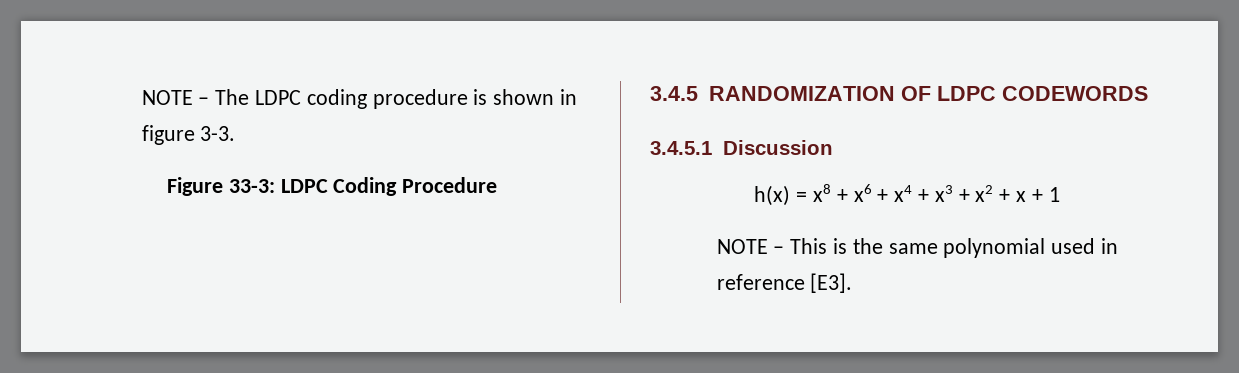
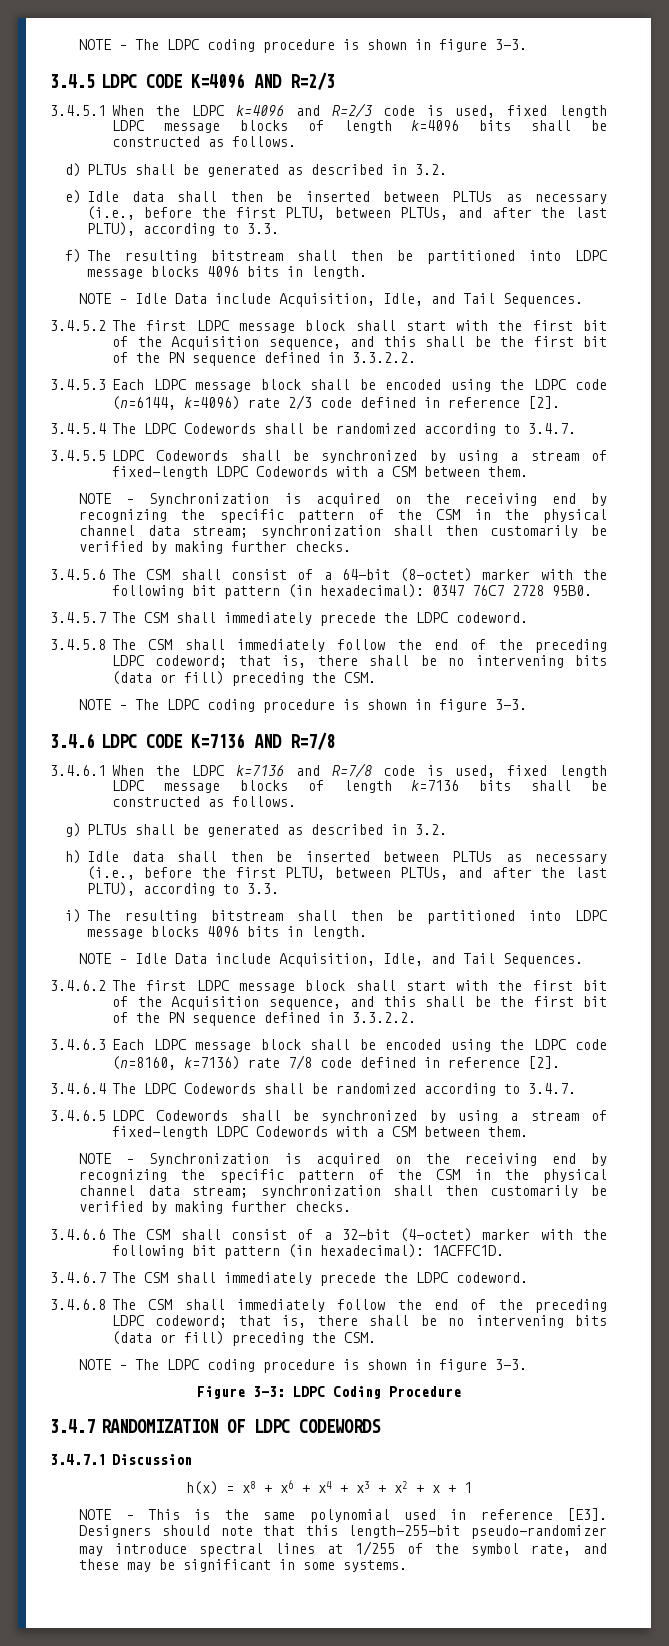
(236, 133) none -> [50,72,335,90] [50,103,607,118] [112,120,607,133] [112,136,296,147] [64,163,447,177] [64,190,608,204] [86,206,607,220] [86,222,279,236] [64,249,607,264] [86,266,367,279] [79,293,584,307] [50,320,607,333] [112,336,607,350] [112,352,416,366] [50,379,607,392] [112,395,560,410] [50,423,576,436] [50,450,607,463] [112,466,528,479] [79,493,607,507] [79,509,607,523] [79,525,607,538] [79,541,352,554] [50,568,607,582] [112,584,592,599] [50,612,528,626] [50,639,607,653] [112,655,608,668] [112,671,376,686] [79,699,528,713] [50,732,335,750] [50,763,607,778] [112,780,607,793] [112,796,296,807] [64,823,447,837] [64,850,608,864] [86,866,607,880] [86,882,279,896] [64,909,607,924] [86,926,367,939] [79,953,584,967] [50,980,607,993] [112,996,607,1010] [112,1012,416,1026] [50,1039,607,1052] [112,1055,560,1070] [50,1083,576,1096] [50,1110,607,1123] [112,1126,528,1139] [79,1153,607,1167] [79,1169,607,1183] [79,1185,607,1198] [79,1201,352,1214] [50,1228,607,1242] [112,1244,504,1259] [50,1272,528,1286] [50,1299,607,1313] [112,1315,608,1328] [112,1331,376,1346] [79,1359,528,1373] // 3.4.5 LDPC CODE K=4096 AND R=2/3 // 3.4.5.1 When the LDPC k=4096 and R=2/3 code is used, fixed length LDPC message blocks of length k=4096 bits shall be constructed as follows. // d) PLTUs shall be generated as described in 3.2. // e) Idle data shall then be inserted between PLTUs as necessary (i.e., before the first PLTU, between PLTUs, and after the last PLTU), according to 3.3. // f) The resulting bitstream shall then be partitioned into LDPC message blocks 4096 bits in length. // NOTE – Idle Data include Acquisition, Idle, and Tail Sequences. // 3.4.5.2 The first LDPC message block shall start with the first bit of the Acquisition sequence, and this shall be the first bit of the PN sequence defined in 3.3.2.2. // 3.4.5.3 Each LDPC message block shall be encoded using the LDPC code (n=6144, k=4096) rate 2/3 code defined in reference [2]. // 3.4.5.4 The LDPC Codewords shall be randomized according to 3.4.7. // 3.4.5.5 LDPC Codewords shall be synchronized by using a stream of fixed-length LDPC Codewords with a CSM between them. // NOTE – Synchronization is acquired on the receiving end by recognizing the specific pattern of the CSM in the physical channel data stream; synchronization shall then customarily be verified by making further checks. // 3.4.5.6 The CSM shall consist of a 64-bit (8-octet) marker with the following bit pattern (in hexadecimal): 0347 76C7 2728 95B0. // 3.4.5.7 The CSM shall immediately precede the LDPC codeword. // 3.4.5.8 The CSM shall immediately follow the end of the preceding LDPC codeword; that is, there shall be no intervening bits (data or fill) preceding the CSM. // NOTE – The LDPC coding procedure is shown in figure 3-3. // 3.4.6 LDPC CODE K=7136 AND R=7/8 // 3.4.6.1 When the LDPC k=7136 and R=7/8 code is used, fixed length LDPC message blocks of length k=7136 bits shall be constructed as follows. // g) PLTUs shall be generated as described in 3.2. // h) Idle data shall then be inserted between PLTUs as necessary (i.e., before the first PLTU, between PLTUs, and after the last PLTU), according to 3.3. // i) The resulting bitstream shall then be partitioned into LDPC message blocks 4096 bits in length. // NOTE – Idle Data include Acquisition, Idle, and Tail Sequences. // 3.4.6.2 The first LDPC message block shall start with the first bit of the Acquisition sequence, and this shall be the first bit of the PN sequence defined in 3.3.2.2. // 3.4.6.3 Each LDPC message block shall be encoded using the LDPC code (n=8160, k=7136) rate 7/8 code defined in reference [2]. // 3.4.6.4 The LDPC Codewords shall be randomized according to 3.4.7. // 3.4.6.5 LDPC Codewords shall be synchronized by using a stream of fixed-length LDPC Codewords with a CSM between them. // NOTE – Synchronization is acquired on the receiving end by recognizing the specific pattern of the CSM in the physical channel data stream; synchronization shall then customarily be verified by making further checks. // 3.4.6.6 The CSM shall consist of a 32-bit (4-octet) marker with the following bit pattern (in hexadecimal): 1ACFFC1D. // 3.4.6.7 The CSM shall immediately precede the LDPC codeword. // 3.4.6.8 The CSM shall immediately follow the end of the preceding LDPC codeword; that is, there shall be no intervening bits (data or fill) preceding the CSM. // NOTE – The LDPC coding procedure is shown in figure 3-3.
[228,179,275,193] 33-3: -> [252,1386,285,1397] 3-3:
[650,86,698,101] 3.4.5 -> [50,1419,95,1433] 3.4.7
[650,141,712,155] 3.4.5.1 -> [50,1454,106,1465] 3.4.7.1
(853, 283) none -> [79,1525,607,1539] [79,1541,607,1557] [79,1559,408,1572] Designers should note that this length-255-bit pseudo-randomizer may introduce spectral lines at 1/255 of the symbol rate, and these may be significant in some systems.

